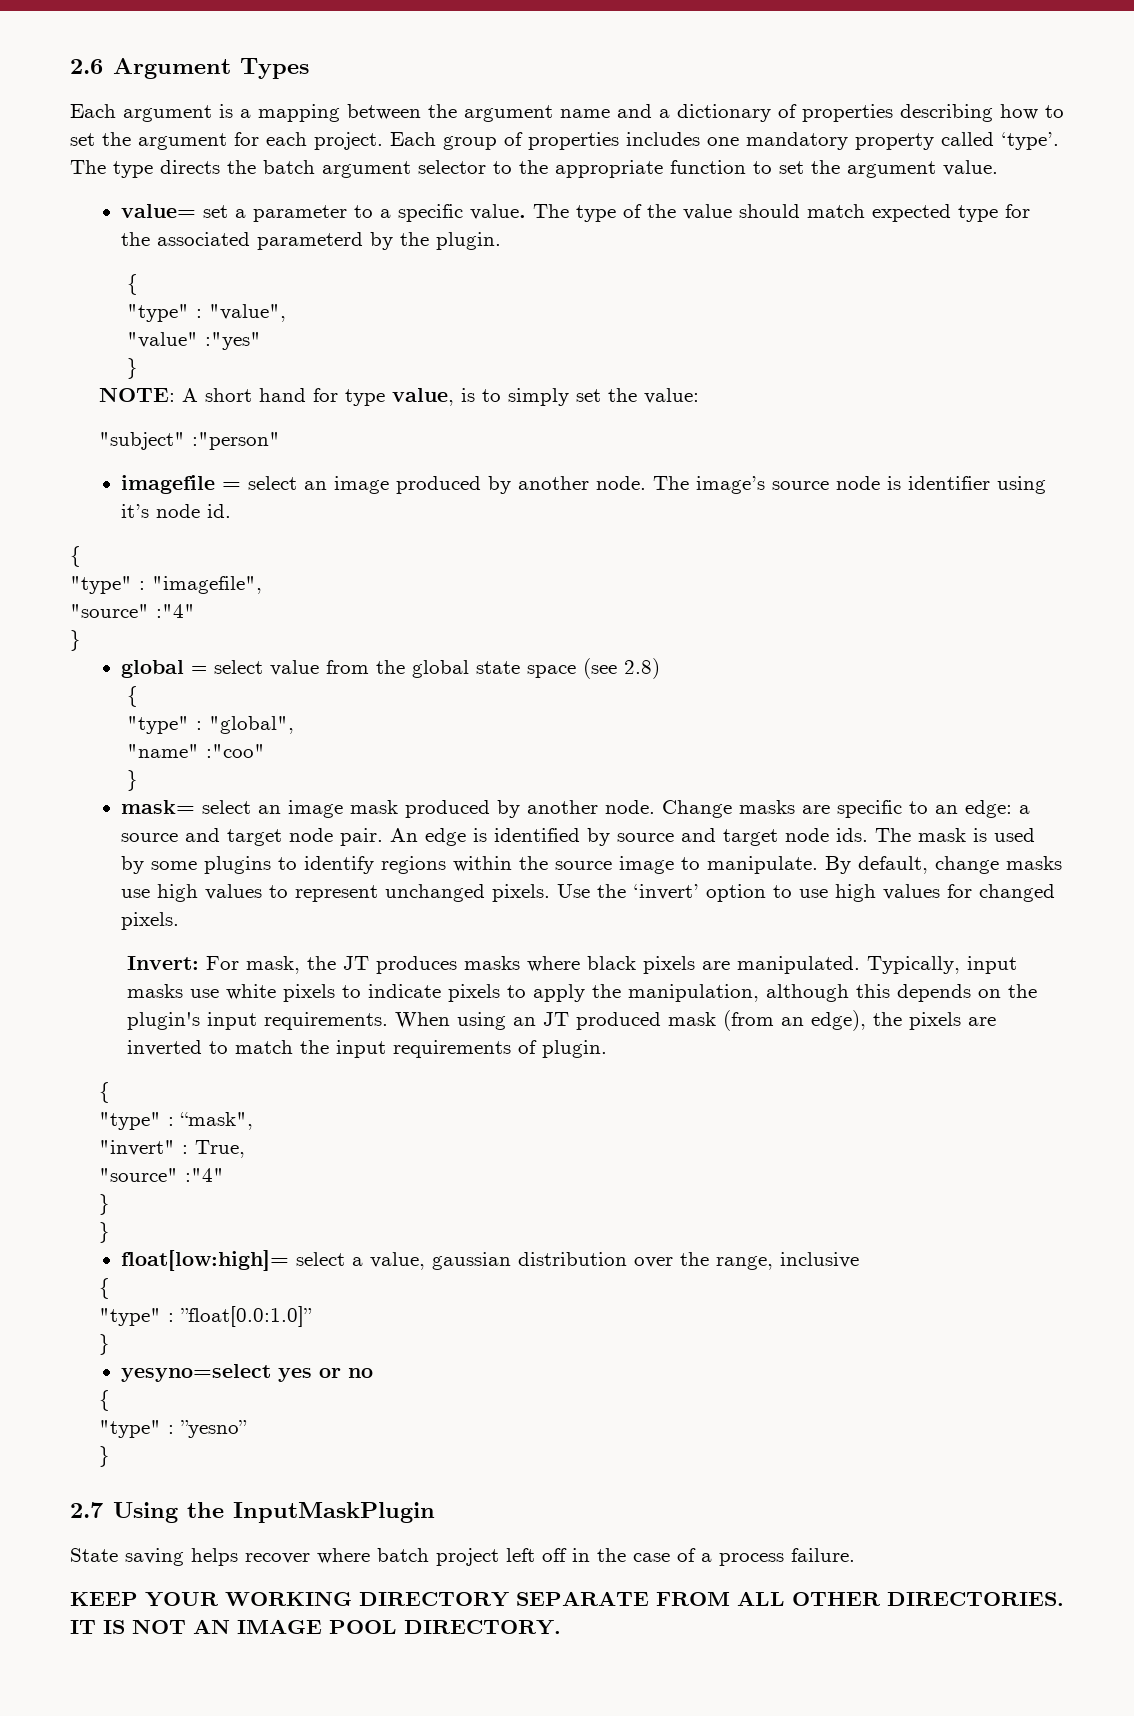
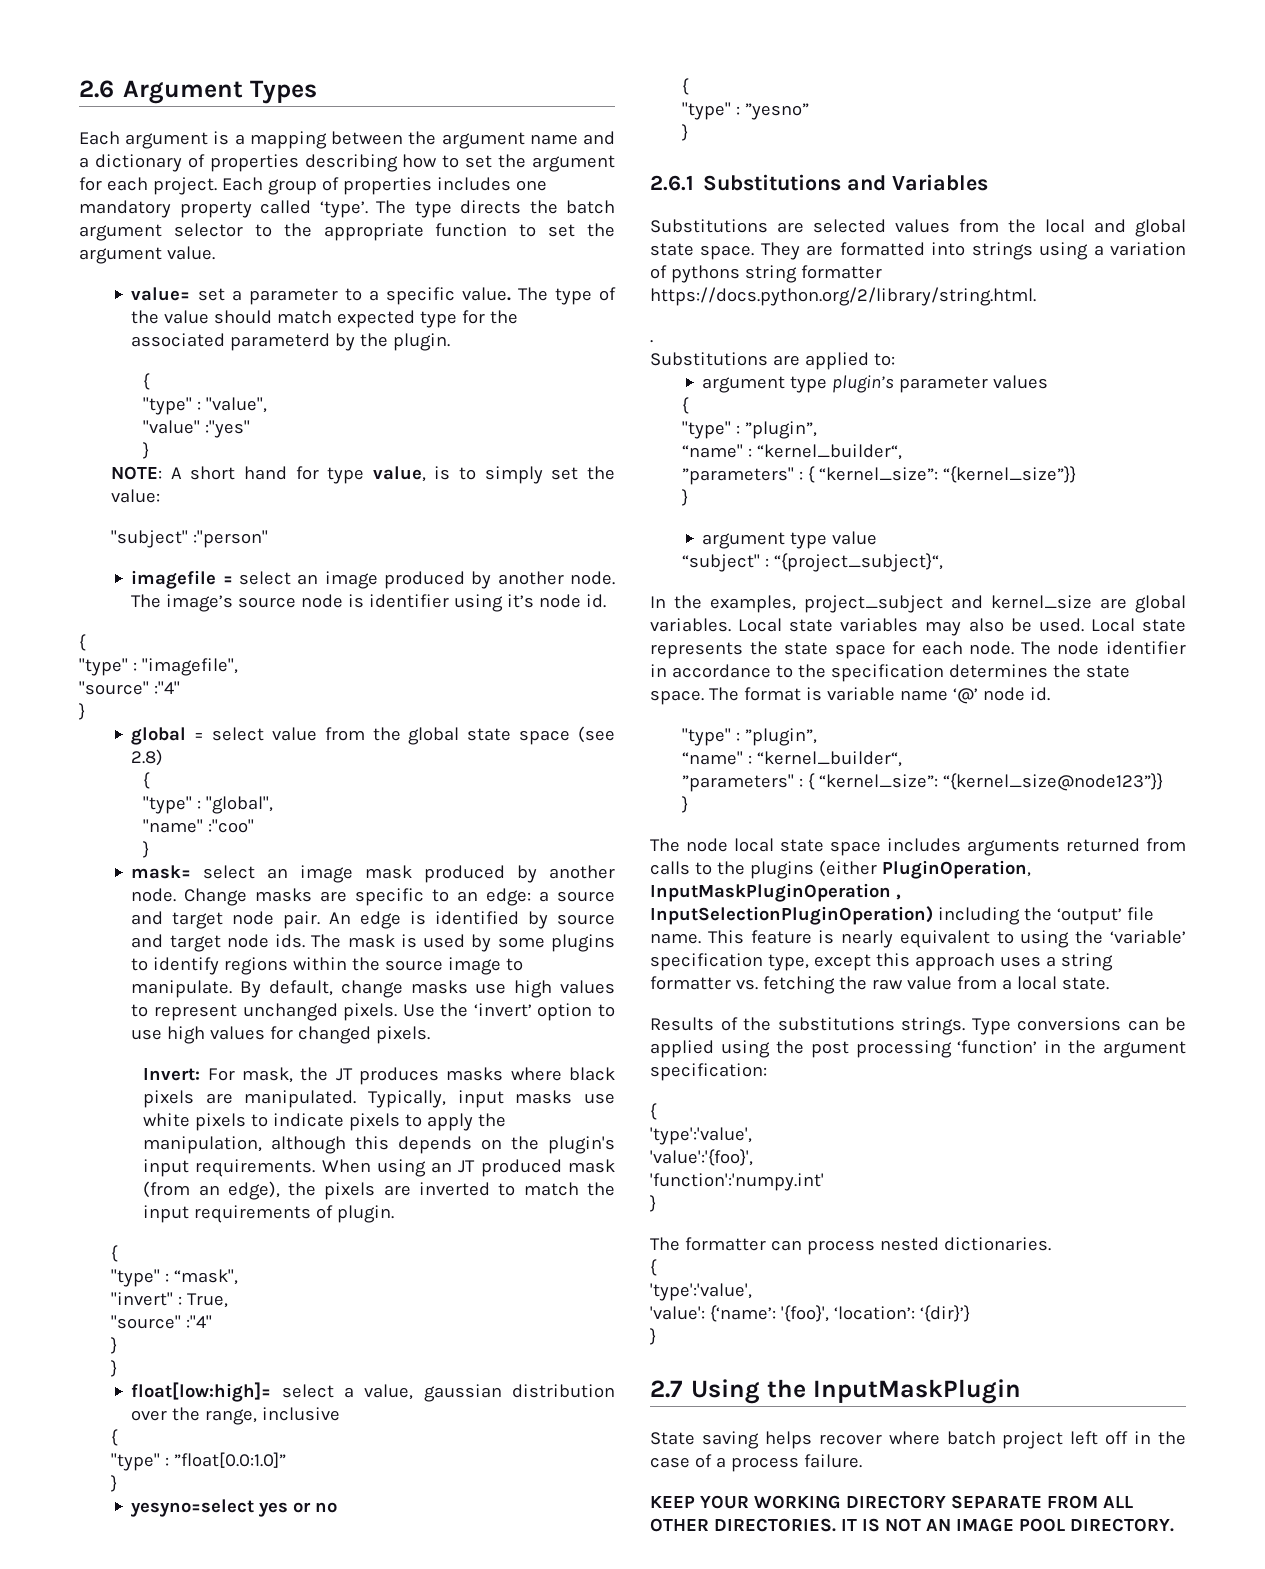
(110, 1456) none -> [650,174,988,191] [650,219,1186,237] [650,242,1186,260] [650,265,882,283] [650,287,1036,306] [650,340,653,343] [650,352,895,370] [702,375,1049,393] [682,397,690,414] [682,421,818,439] [682,444,903,460] [682,466,1077,485] [682,489,689,506] [702,531,878,549] [682,553,944,572] [650,595,1186,613] [650,618,1186,636] [650,641,1186,659] [650,664,1130,682] [650,687,1050,705] [682,728,818,746] [682,751,903,767] [682,773,1164,792] [682,796,689,813] [650,838,1186,856] [650,860,1031,879] [650,883,901,902] [650,906,1154,925] [650,930,1186,948] [650,953,1113,971] [650,976,1109,994] [650,1017,1186,1035] [650,1040,1186,1058] [650,1063,767,1081] [650,1103,657,1120] [650,1127,752,1145] [650,1149,753,1166] [650,1173,824,1191] [650,1195,656,1212] [650,1237,1051,1255] [650,1259,657,1276] [650,1283,752,1301] [650,1305,970,1322] [650,1328,656,1345] // 2.6.1 Substitutions and Variables // Substitutions are selected values from the local and global state space. They are formatted into strings using a variation of pythons string formatter https://docs.python.org/2/library/string.html. // . // Substitutions are applied to: // argument type plugin’s parameter values // { // "type" : ”plugin”, // “name" : “kernel_builder“, // ”parameters" : { “kernel_size”: “{kernel_size”}} // } // argument type value // “subject" : “{project_subject}“, // In the examples, project_subject and kernel_size are global variables. Local state variables may also be used. Local state represents the state space for each node. The node identifier in accordance to the specification determines the state space. The format is variable name ‘@’ node id. // "type" : ”plugin”, // “name" : “kernel_builder“, // ”parameters" : { “kernel_size”: “{kernel_size@node123”}} // } // The node local state space includes arguments returned from calls to the plugins (either PluginOperation, InputMaskPluginOperation , InputSelectionPluginOperation) including the ‘output’ file name. This feature is nearly equivalent to using the ‘variable’ specification type, except this approach uses a string formatter vs. fetching the raw value from a local state. // Results of the substitutions strings. Type conversions can be applied using the post processing ‘function’ in the argument specification: // { // 'type':'value', // 'value':'{foo}', // 'function':'numpy.int' // } // The formatter can process nested dictionaries. // { // 'type':'value', // 'value': {‘name’: '{foo}', ‘location’: ‘{dir}’} // }

